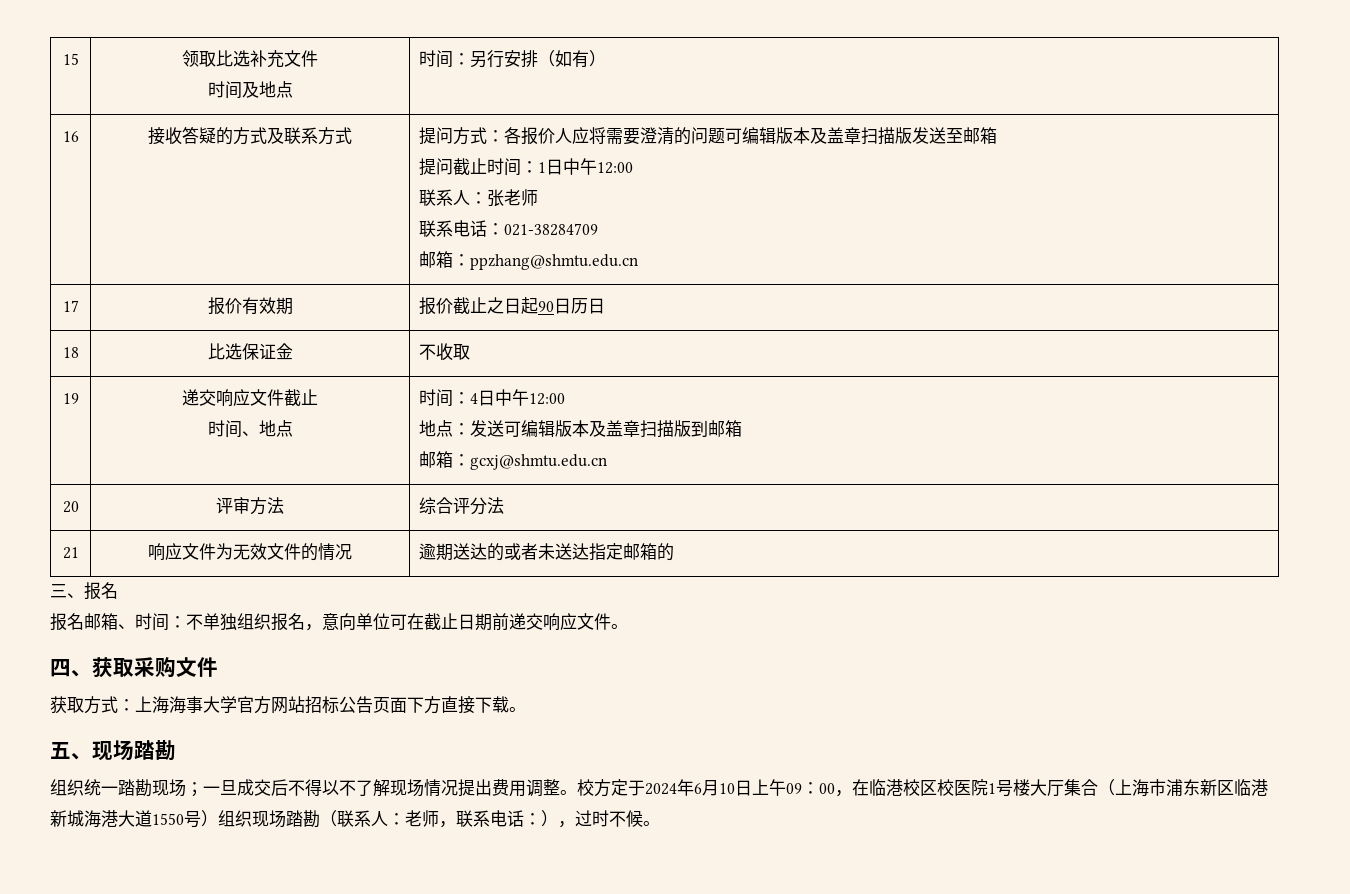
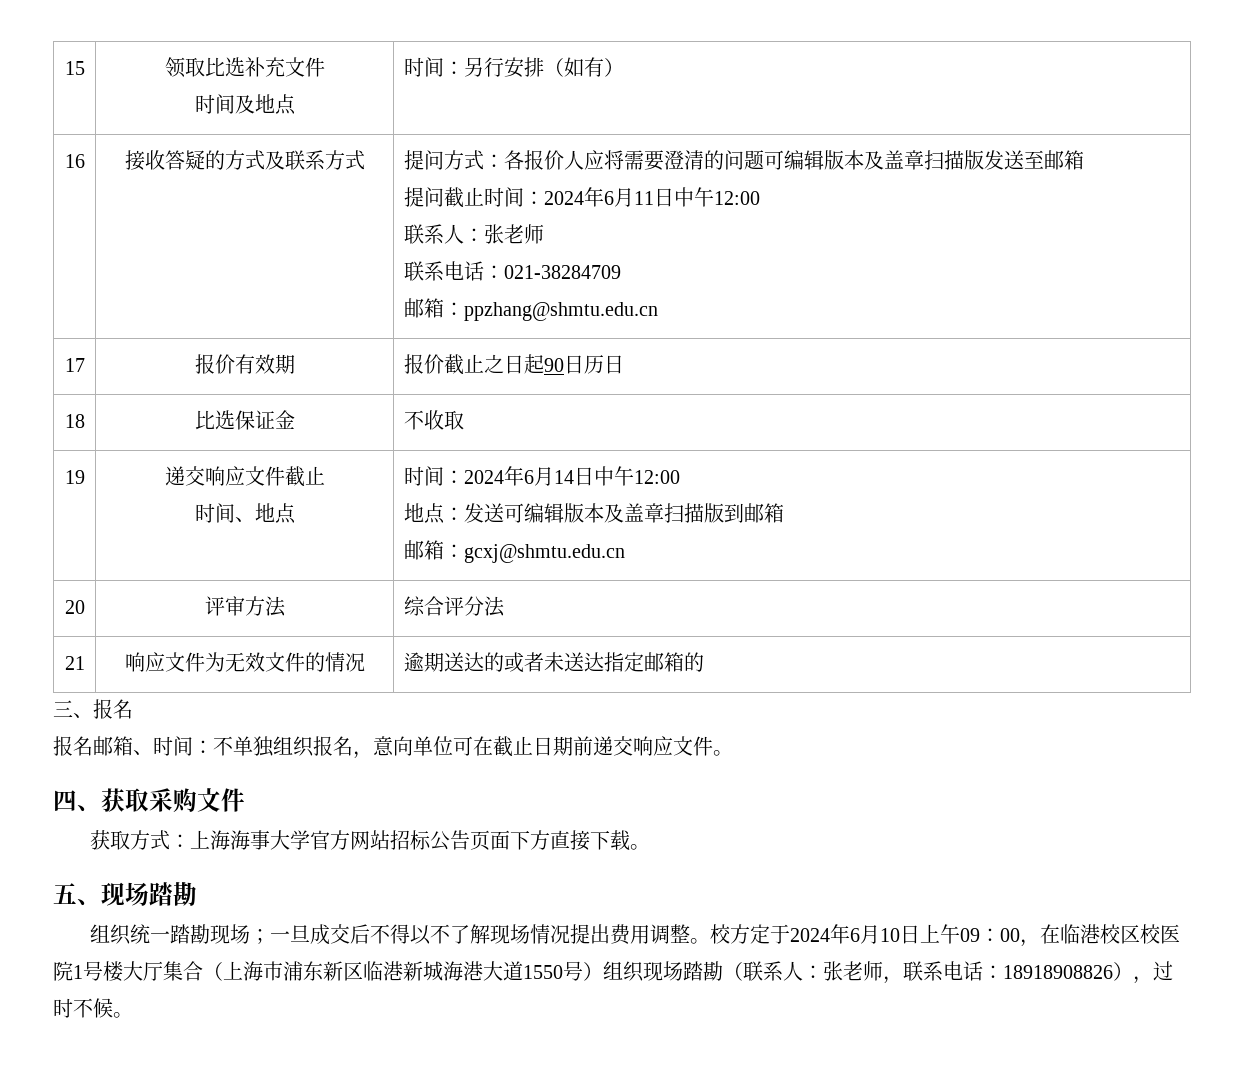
[537,162,546,173] 1 -> [543,187,654,207] 2024年6月11
[469,393,478,404] 4 -> [463,466,574,486] 2024年6月14
(405, 819) none -> [823,961,843,981] 张
(541, 819) none -> [1003,965,1113,979] 18918908826

